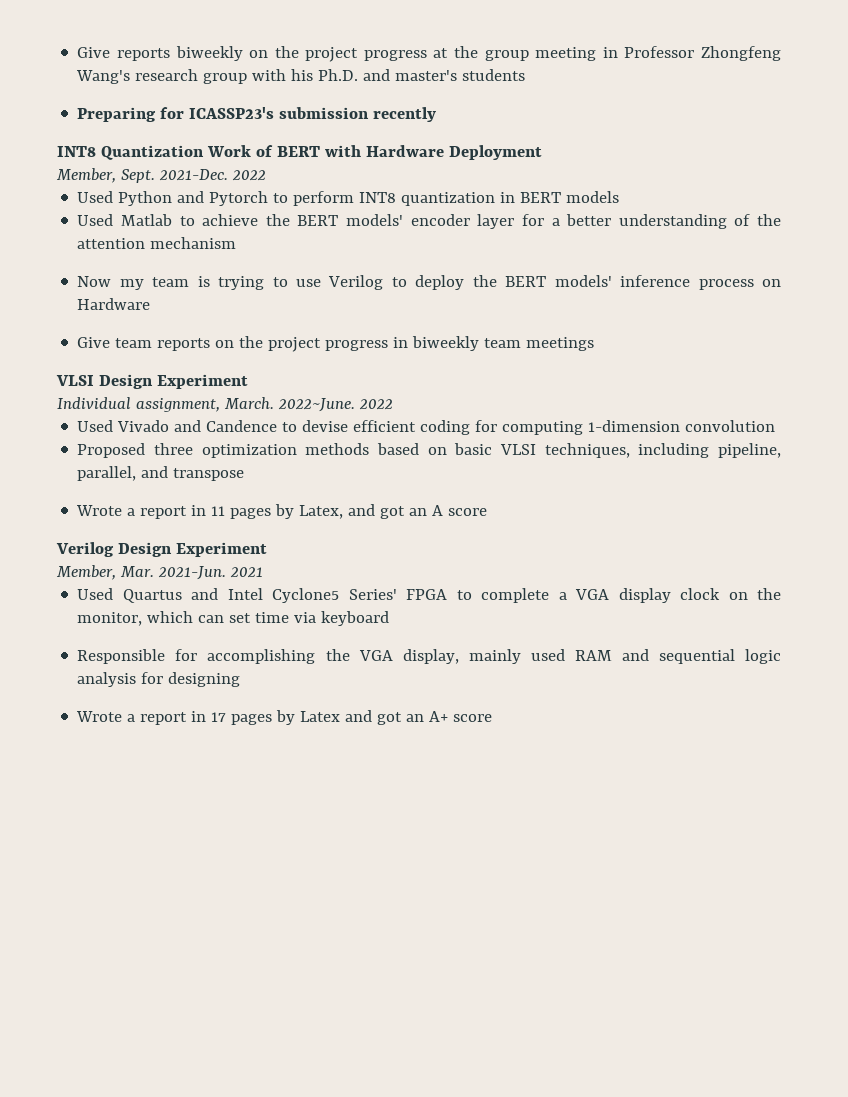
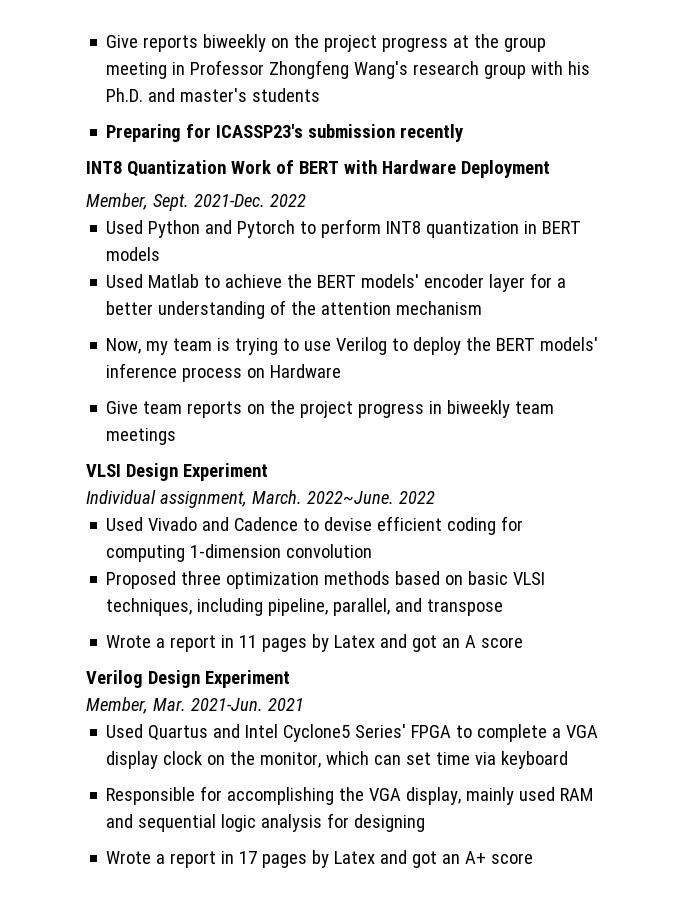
[77,276,112,287] Now -> [106,338,142,354] Now,
[206,420,278,432] Candence -> [234,517,299,531] Cadence
[299,505,344,519] Latex, -> [334,635,376,648] Latex

